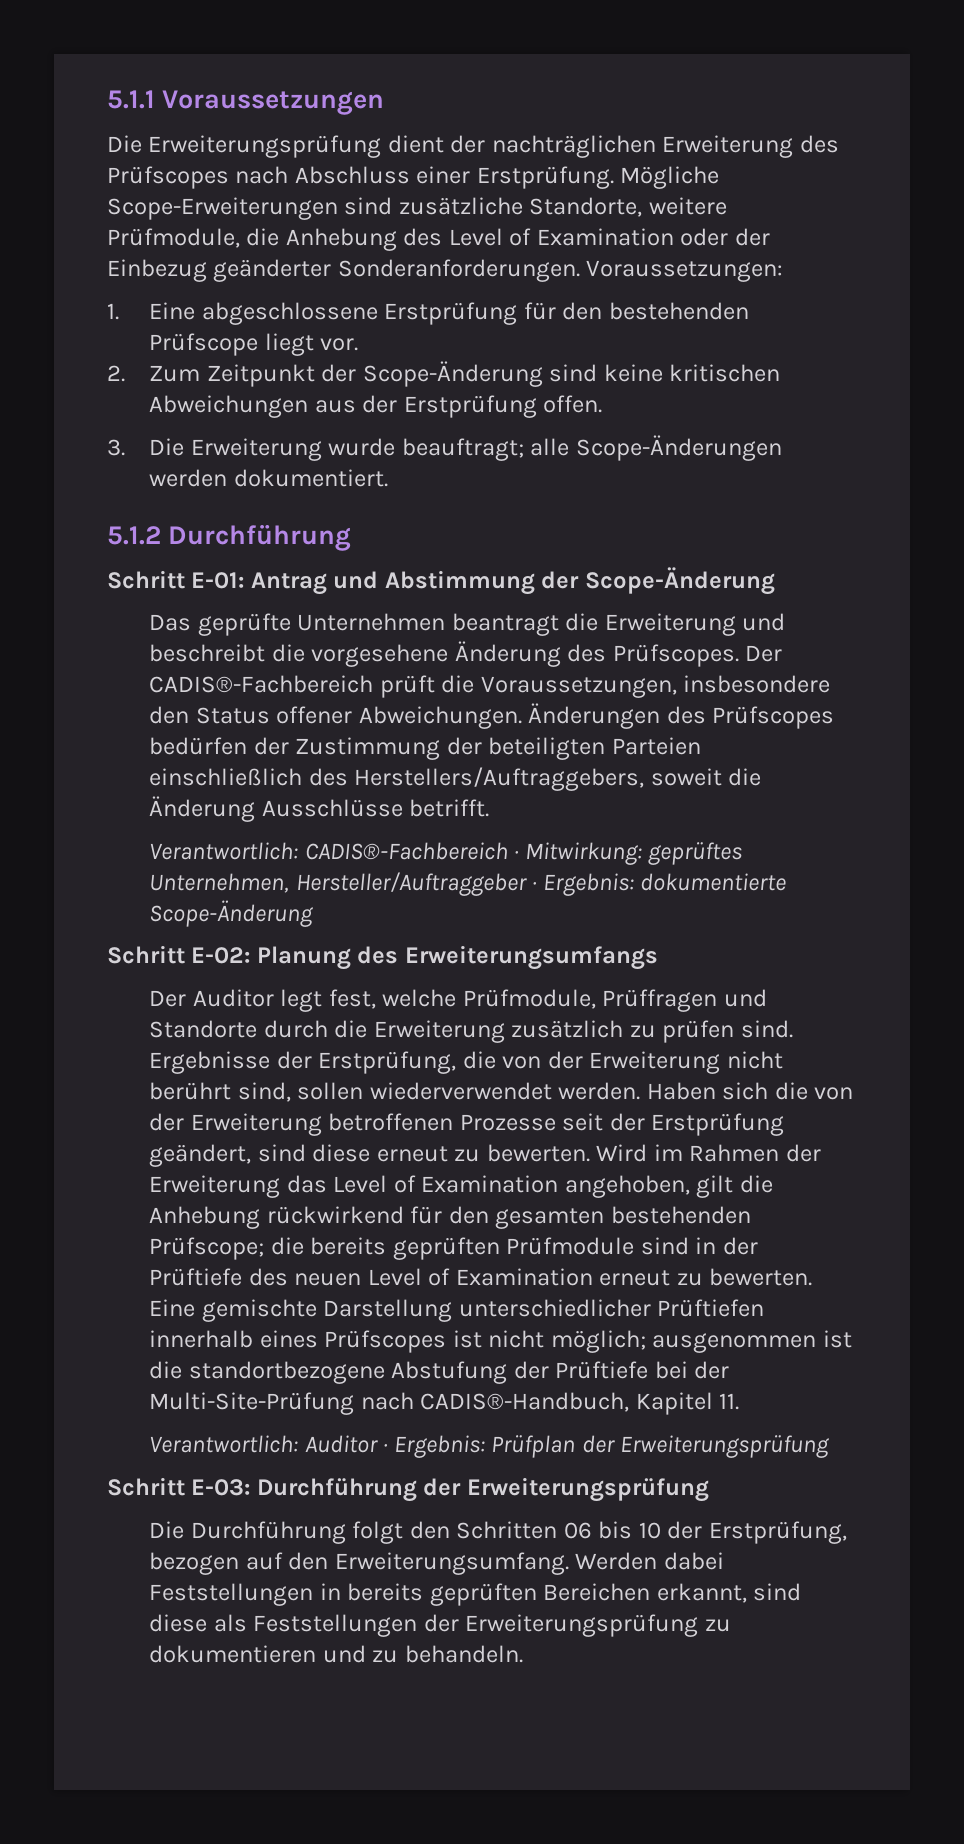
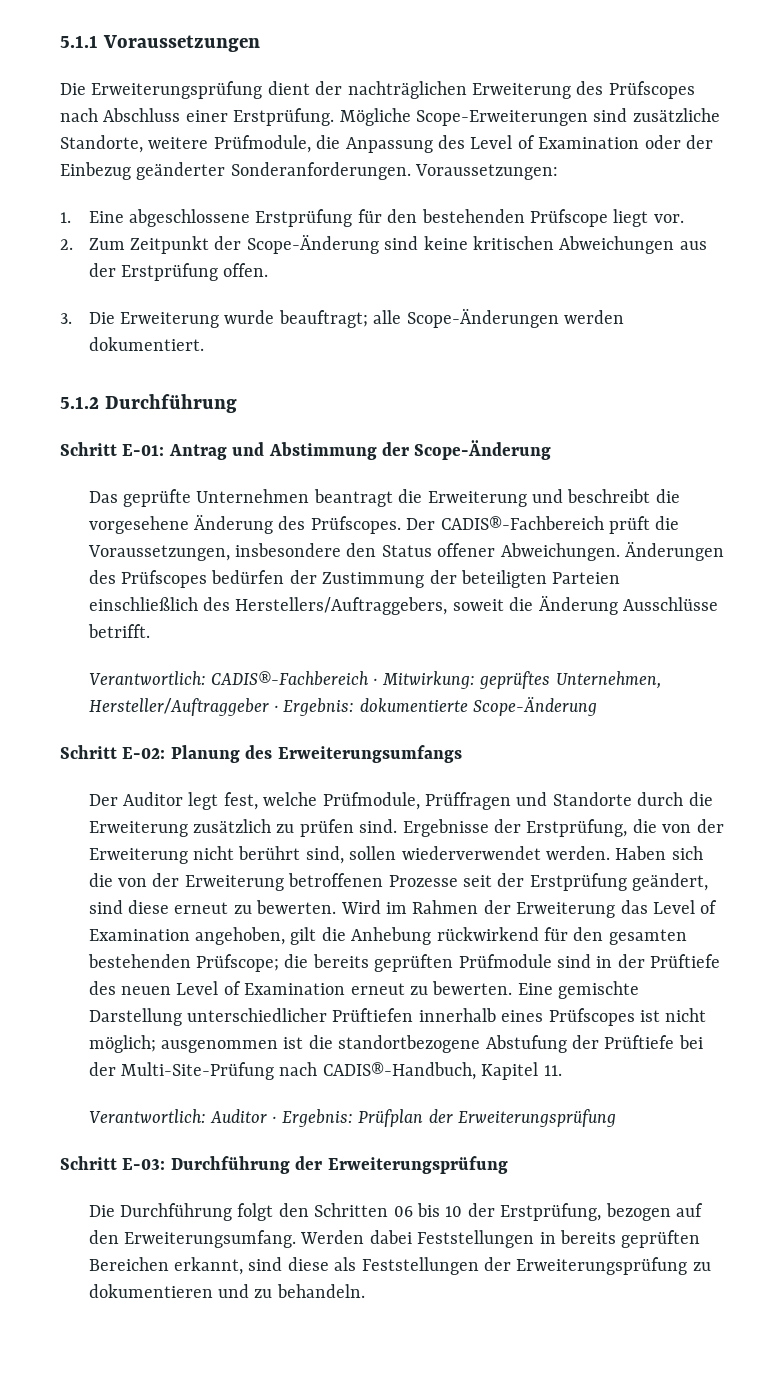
[285,228,397,251] Anhebung -> [345,137,433,153] Anpassung

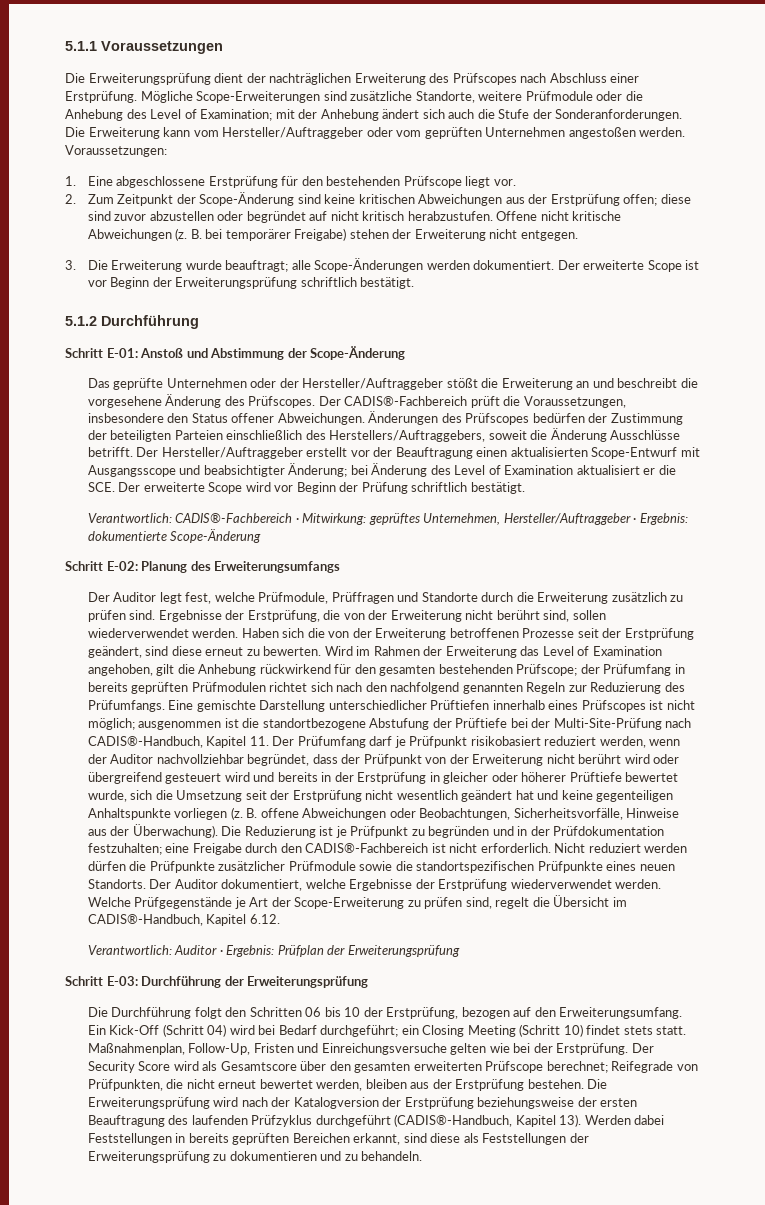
[213,135,713,153] [60,162,411,180] Prüfmodule, die Anpassung des Level of Examination oder der Einbezug geänderter Sonderanforderungen. -> [525,91,643,101] [65,109,683,121] [65,127,686,139] Prüfmodule oder die Anhebung des Level of Examination; mit der Anhebung ändert sich auch die Stufe der Sonderanforderungen. Die Erweiterung kann vom Hersteller/Auftraggeber oder vom geprüften Unternehmen angestoßen werden.
[223,263,269,277] offen. -> [623,194,691,206] [87,211,622,223] [87,228,578,241] offen; diese sind zuvor abzustellen oder begründet auf nicht kritisch herabzustufen. Offene nicht kritische Abweichungen (z. B. bei temporärer Freigabe) stehen der Erweiterung nicht entgegen.
(204, 344) none -> [557,260,700,272] [87,277,415,289] Der erweiterte Scope ist vor Beginn der Erweiterungsprüfung schriftlich bestätigt.
[168,444,227,460] Antrag -> [140,348,184,358] Anstoß
[313,489,527,507] beantragt die Erweiterung -> [250,378,590,390] oder der Hersteller/Auftraggeber stößt die Erweiterung an
(150, 631) none -> [136,447,700,459] [87,463,676,477] [87,482,525,494] Der Hersteller/Auftraggeber erstellt vor der Beauftragung einen aktualisierten Scope-Entwurf mit Ausgangsscope und beabsichtigter Änderung; bei Änderung des Level of Examination aktualisiert er die SCE. Der erweiterte Scope wird vor Beginn der Prüfung schriftlich bestätigt.
[284,954,721,972] [88,981,513,995] die bereits geprüften Prüfmodule sind in der Prüftiefe des neuen Level of Examination erneut zu bewerten. -> [580,664,685,676] [87,682,685,694] [87,700,165,712] der Prüfumfang in bereits geprüften Prüfmodulen richtet sich nach den nachfolgend genannten Regeln zur Reduzierung des Prüfumfangs.
(562, 1070) none -> [272,736,681,748] [87,754,680,766] [87,772,679,784] [87,790,674,802] [87,807,680,820] [87,824,665,838] [87,843,688,855] [87,861,675,873] [87,879,662,891] [87,895,627,909] [87,914,280,926] Der Prüfumfang darf je Prüfpunkt risikobasiert reduziert werden, wenn der Auditor nachvollziehbar begründet, dass der Prüfpunkt von der Erweiterung nicht berührt wird oder übergreifend gesteuert wird und bereits in der Erstprüfung in gleicher oder höherer Prüftiefe bewertet wurde, sich die Umsetzung seit der Erstprüfung nicht wesentlich geändert hat und keine gegenteiligen Anhaltspunkte vorliegen (z. B. offene Abweichungen oder Beobachtungen, Sicherheitsvorfälle, Hinweise aus der Überwachung). Die Reduzierung ist je Prüfpunkt zu begründen und in der Prüfdokumentation festzuhalten; eine Freigabe durch den CADIS®-Fachbereich ist nicht erforderlich. Nicht reduziert werden dürfen die Prüfpunkte zusätzlicher Prüfmodule sowie die standortspezifischen Prüfpunkte eines neuen Standorts. Der Auditor dokumentiert, welche Ergebnisse der Erstprüfung wiederverwendet werden. Welche Prüfgegenstände je Art der Scope-Erweiterung zu prüfen sind, regelt die Übersicht im CADIS®-Handbuch, Kapitel 6.12.
(296, 1239) none -> [87,1024,687,1037] [87,1043,654,1055] [87,1061,698,1073] [87,1079,608,1091] [87,1097,638,1109] [87,1114,582,1127] Ein Kick-Off (Schritt 04) wird bei Bedarf durchgeführt; ein Closing Meeting (Schritt 10) findet stets statt. Maßnahmenplan, Follow-Up, Fristen und Einreichungsversuche gelten wie bei der Erstprüfung. Der Security Score wird als Gesamtscore über den gesamten erweiterten Prüfscope berechnet; Reifegrade von Prüfpunkten, die nicht erneut bewertet werden, bleiben aus der Erstprüfung bestehen. Die Erweiterungsprüfung wird nach der Katalogversion der Erstprüfung beziehungsweise der ersten Beauftragung des laufenden Prüfzyklus durchgeführt (CADIS®-Handbuch, Kapitel 13).

